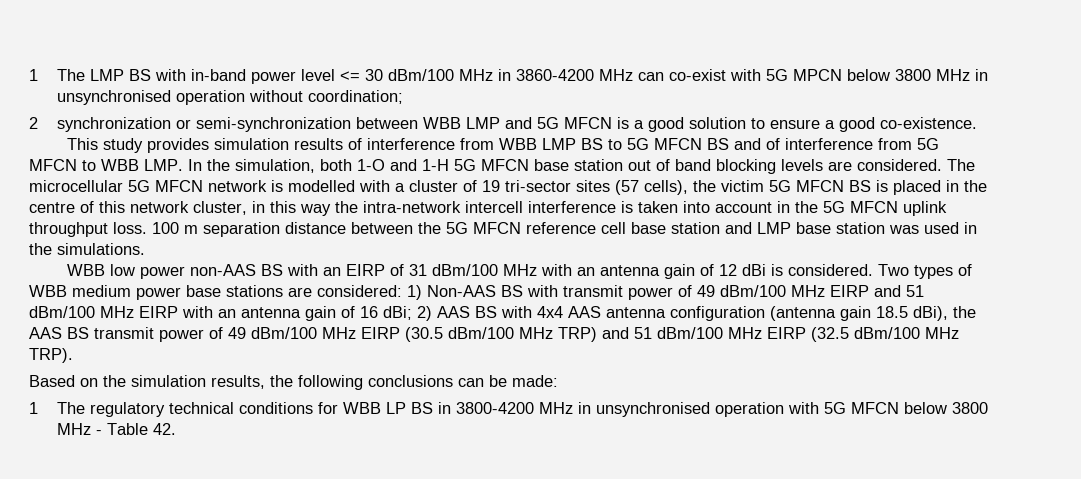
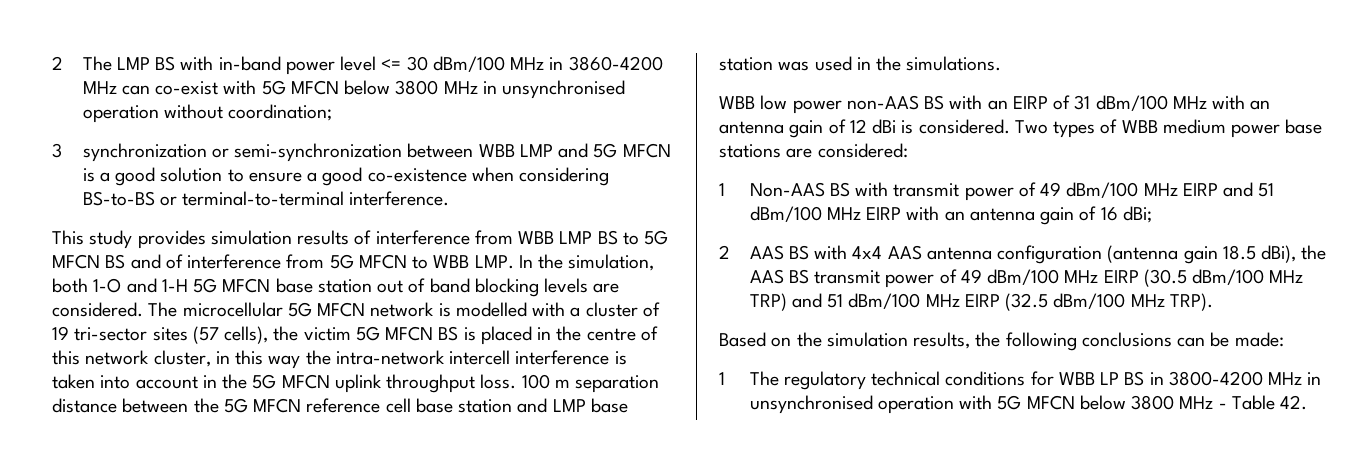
[29,69,38,81] 1 -> [52,56,63,70] 2
[792,69,842,81] MPCN -> [290,80,339,95] MFCN
[29,117,38,129] 2 -> [52,143,62,158] 3
[879,117,977,129] co-existence. -> [367,167,610,186] [82,191,450,206] co-existence when considering BS-to-BS or terminal-to-terminal interference.
[407,285,422,300] 1) -> [719,183,725,196] // 1
[417,306,432,321] 2) -> [719,245,730,259] // 2

